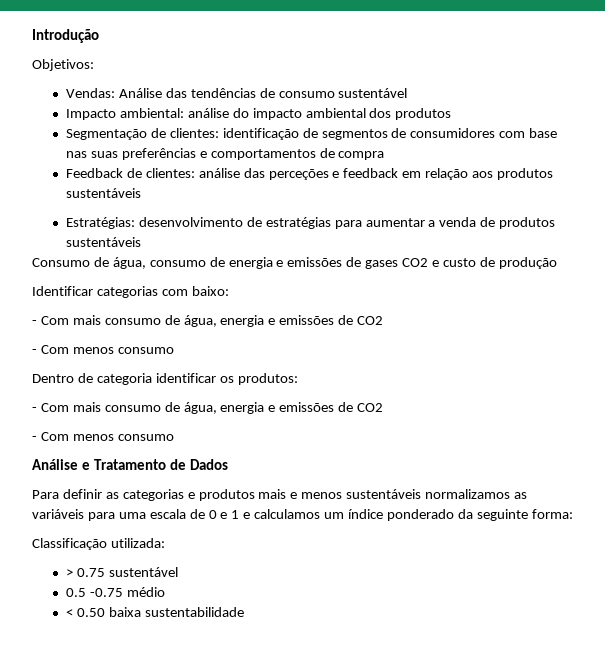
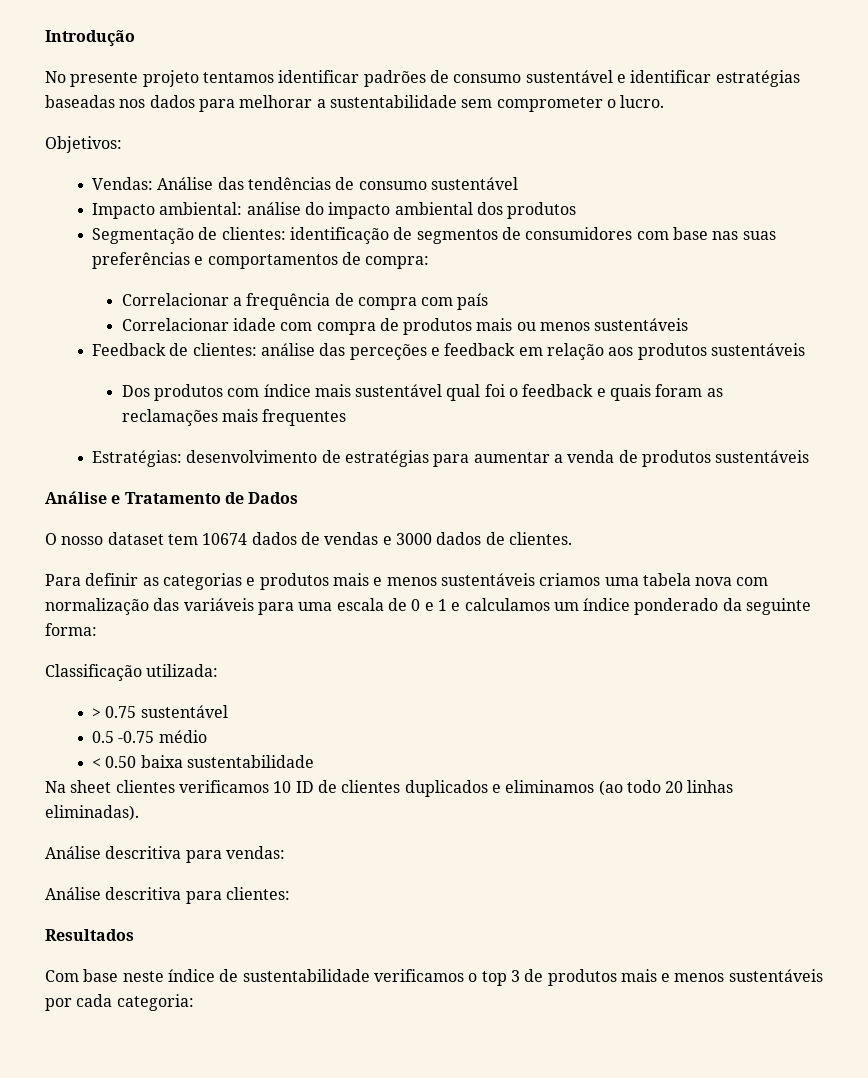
(99, 36) none -> [45,70,800,87] [45,95,665,112] // No presente projeto tentamos identificar padrões de consumo sustentável e identificar estratégias baseadas nos dados para melhorar a sustentabilidade sem comprometer o lucro.
[338,151,385,160] compra -> [365,256,430,269] [121,293,489,310] [121,318,689,335] compra: // Correlacionar a frequência de compra com país // Correlacionar idade com compra de produtos mais ou menos sustentáveis
(141, 193) none -> [121,384,723,401] [121,409,347,426] // Dos produtos com índice mais sustentável qual foi o feedback e quais foram as reclamações mais frequentes
[32,257,557,269] [32,286,229,298] [32,315,384,327] [32,345,174,354] [32,373,298,385] [32,402,384,414] [32,432,174,441] // Consumo de água, consumo de energia e emissões de gases CO2 e custo de produção // Identificar categorias com baixo: // - Com mais consumo de água, energia e emissões de CO2 // - Com menos consumo // Dentro de categoria identificar os produtos: // - Com mais consumo de água, energia e emissões de CO2 // - Com menos consumo -> (810, 456) none
(228, 464) none -> [45,532,572,545] // O nosso dataset tem 10674 dados de vendas e 3000 dados de clientes.
[425,489,528,499] normalizamos as -> [539,573,769,586] [45,598,180,615] criamos uma tabela nova com normalização das
(244, 612) none -> [45,780,734,797] [45,805,139,821] [45,846,285,863] [45,887,290,904] [45,929,134,941] [45,969,823,986] [45,994,194,1011] // Na sheet clientes verificamos 10 ID de clientes duplicados e eliminamos (ao todo 20 linhas eliminadas). // Análise descritiva para vendas: // Análise descritiva para clientes: // Resultados // Com base neste índice de sustentabilidade verificamos o top 3 de produtos mais e menos sustentáveis por cada categoria:

